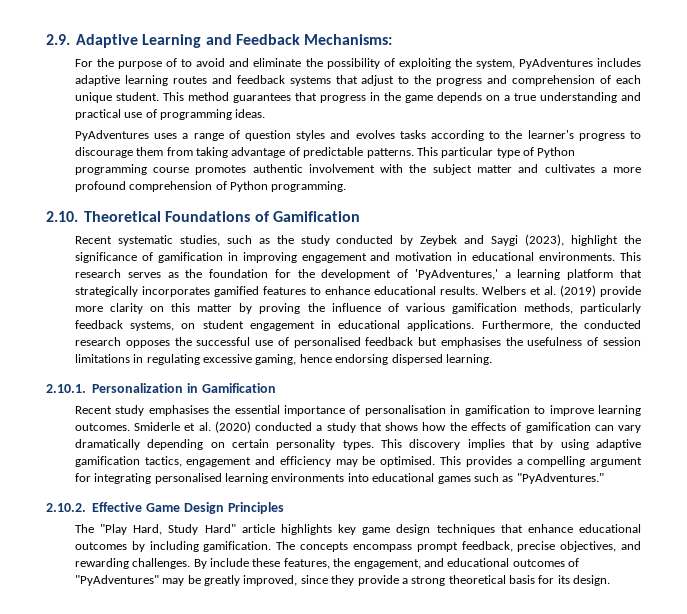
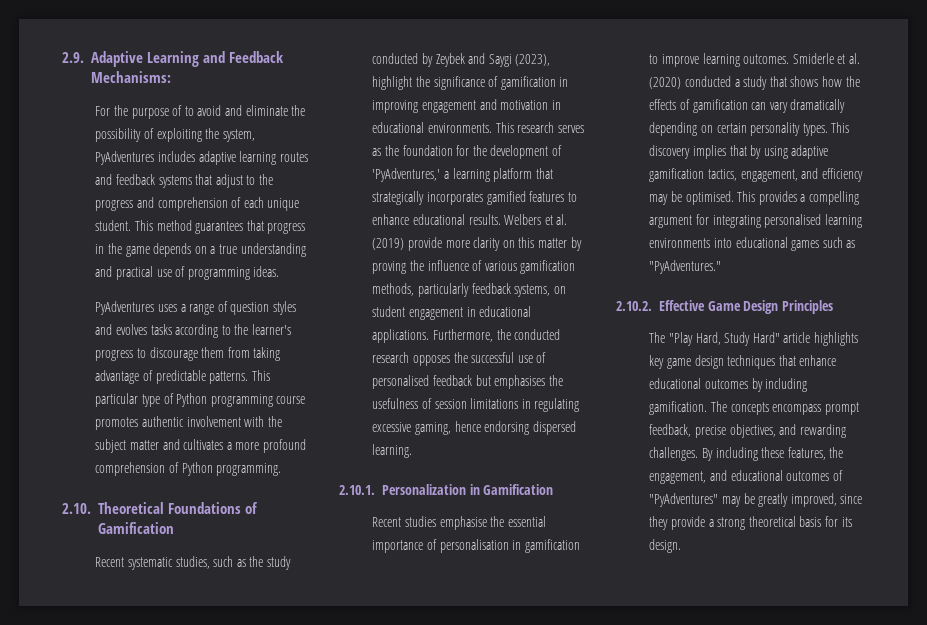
[115,405,209,416] study emphasises -> [404,516,487,530] studies emphasise
[186,457,252,467] engagement -> [740,169,798,182] engagement,
[210,558,250,567] include -> [715,447,758,461] including

